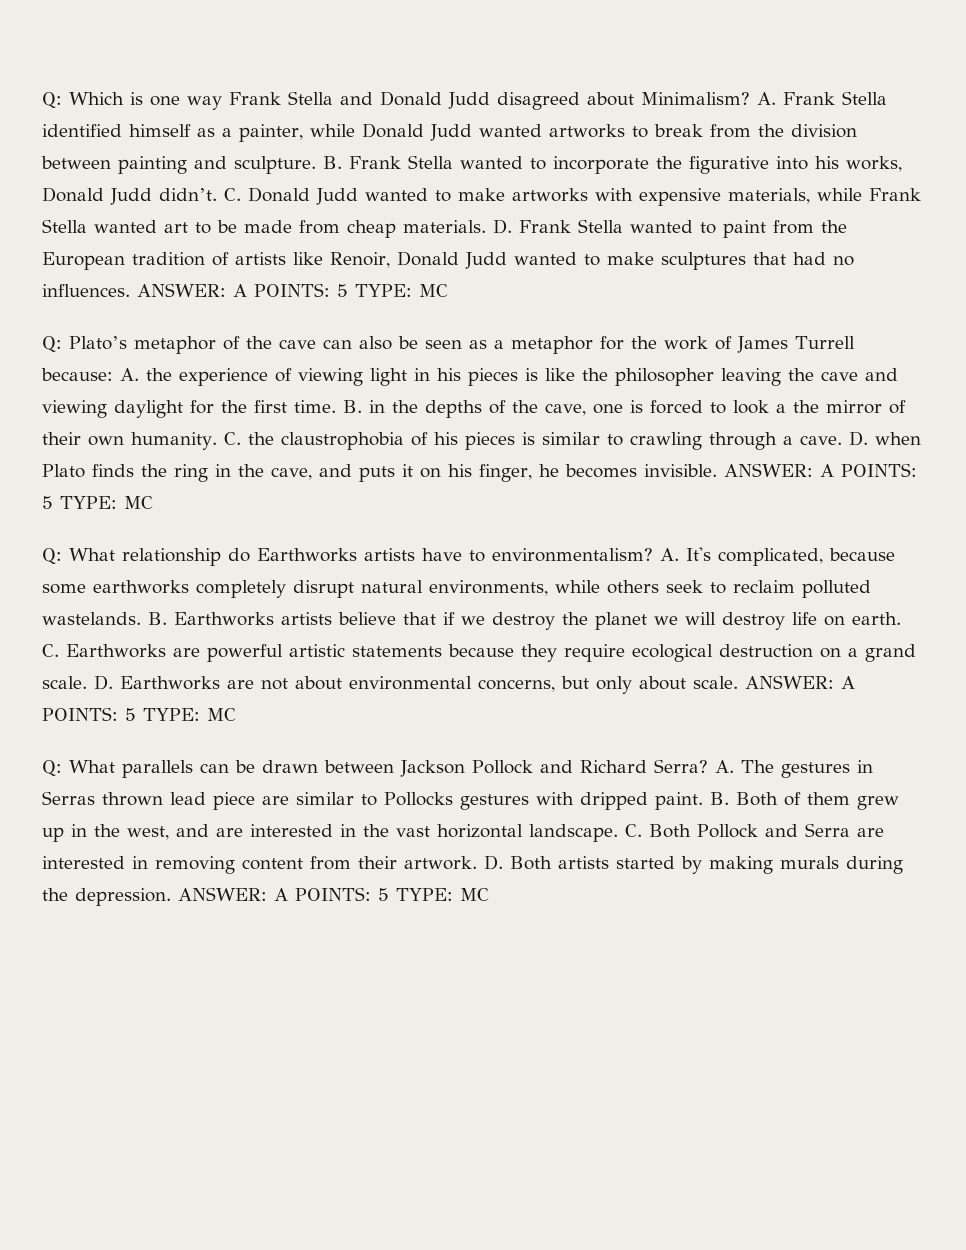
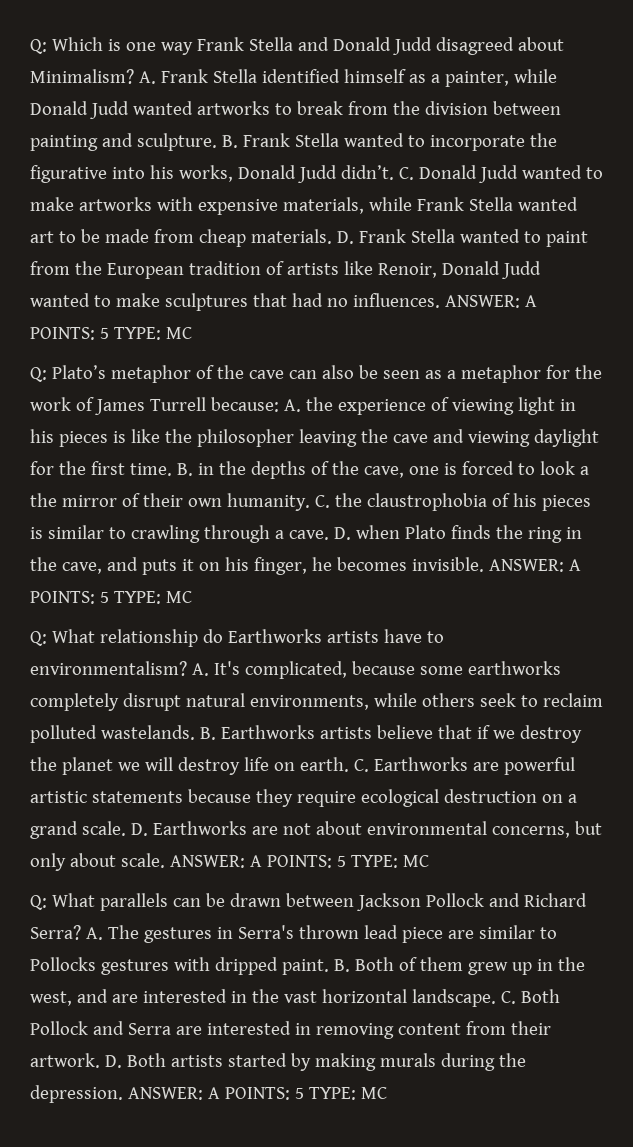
[42,791,95,805] Serras -> [237,925,294,939] Serra's

